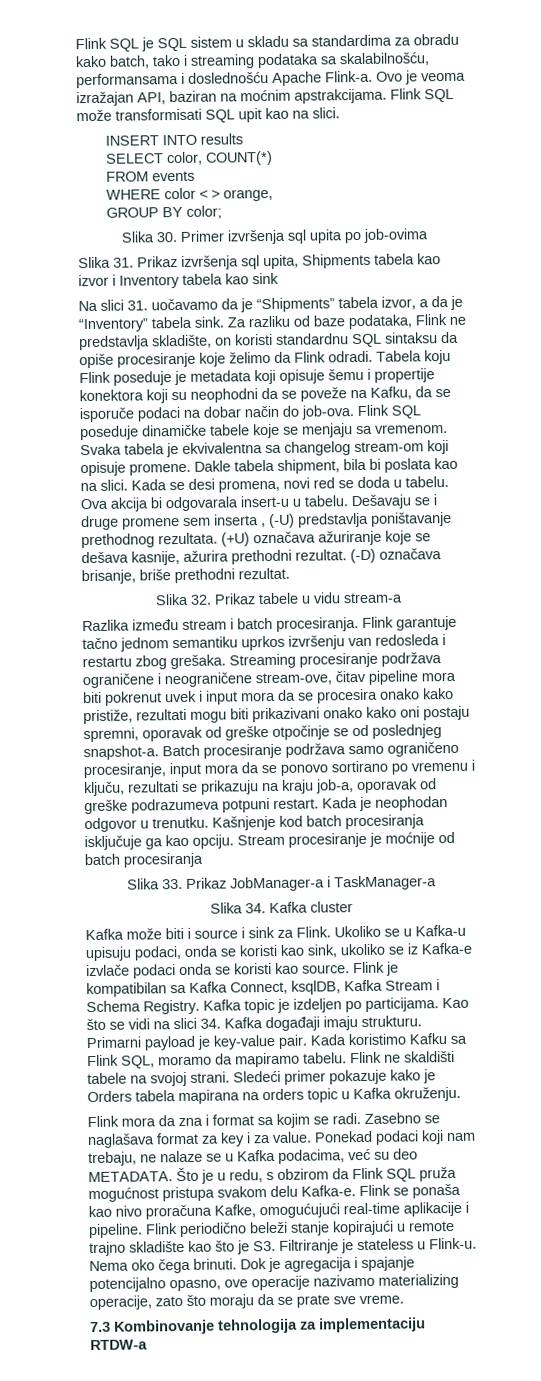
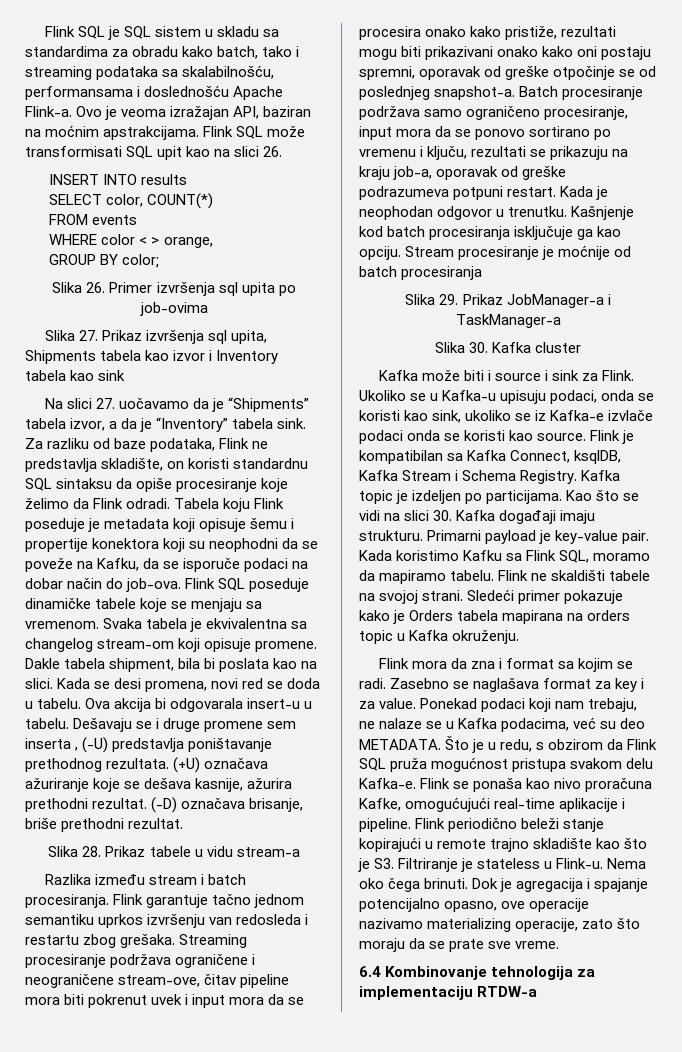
[312,107,340,119] slici. -> [234,146,283,157] slici 26.
[155,232,177,243] 30. -> [86,282,106,293] 26.
[113,257,134,268] 31. -> [78,330,98,341] 27.
[127,300,148,311] 31. -> [95,398,115,409] 27.
[189,594,212,605] 32. -> [82,846,102,857] 28.
[162,878,183,890] 33. -> [439,294,459,305] 29.
[245,903,266,914] 34. -> [468,342,488,353] 30.
[200,1018,221,1029] 34. -> [433,510,453,521] 30.
[90,1321,111,1333] 7.3 -> [359,966,381,977] 6.4

